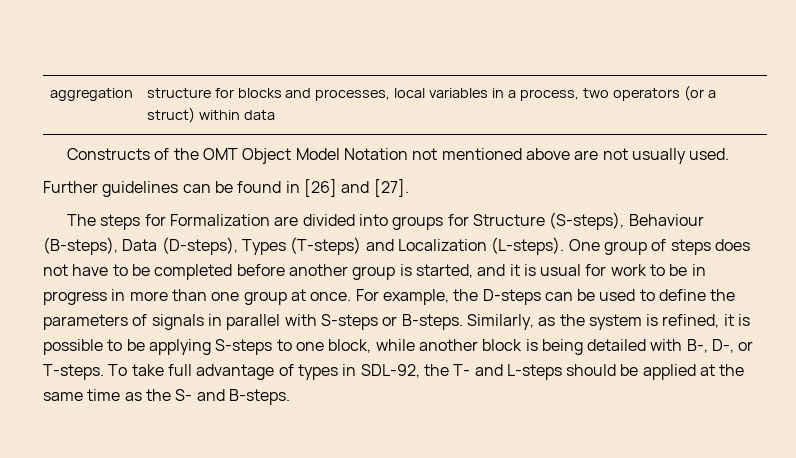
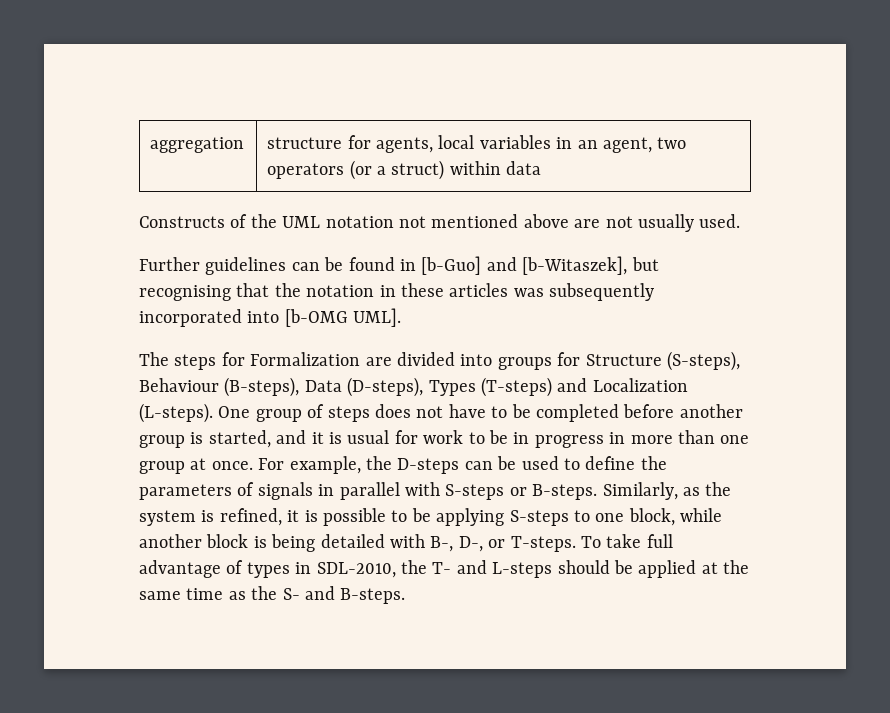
[237,88,391,101] blocks and processes, -> [376,137,434,153] agents,
[508,89,579,101] a process, -> [577,137,653,153] an agent,
[202,148,408,164] OMT Object Model Notation -> [282,216,394,228] UML notation
[303,179,409,197] [26] and [27]. -> [421,256,659,275] [139,283,655,301] [139,308,402,327] [b-Guo] and [b-Witaszek], but recognising that the notation in these articles was subsequently incorporated into [b-OMG UML].
[360,364,420,378] SDL-92, -> [316,562,396,578] SDL-2010,

